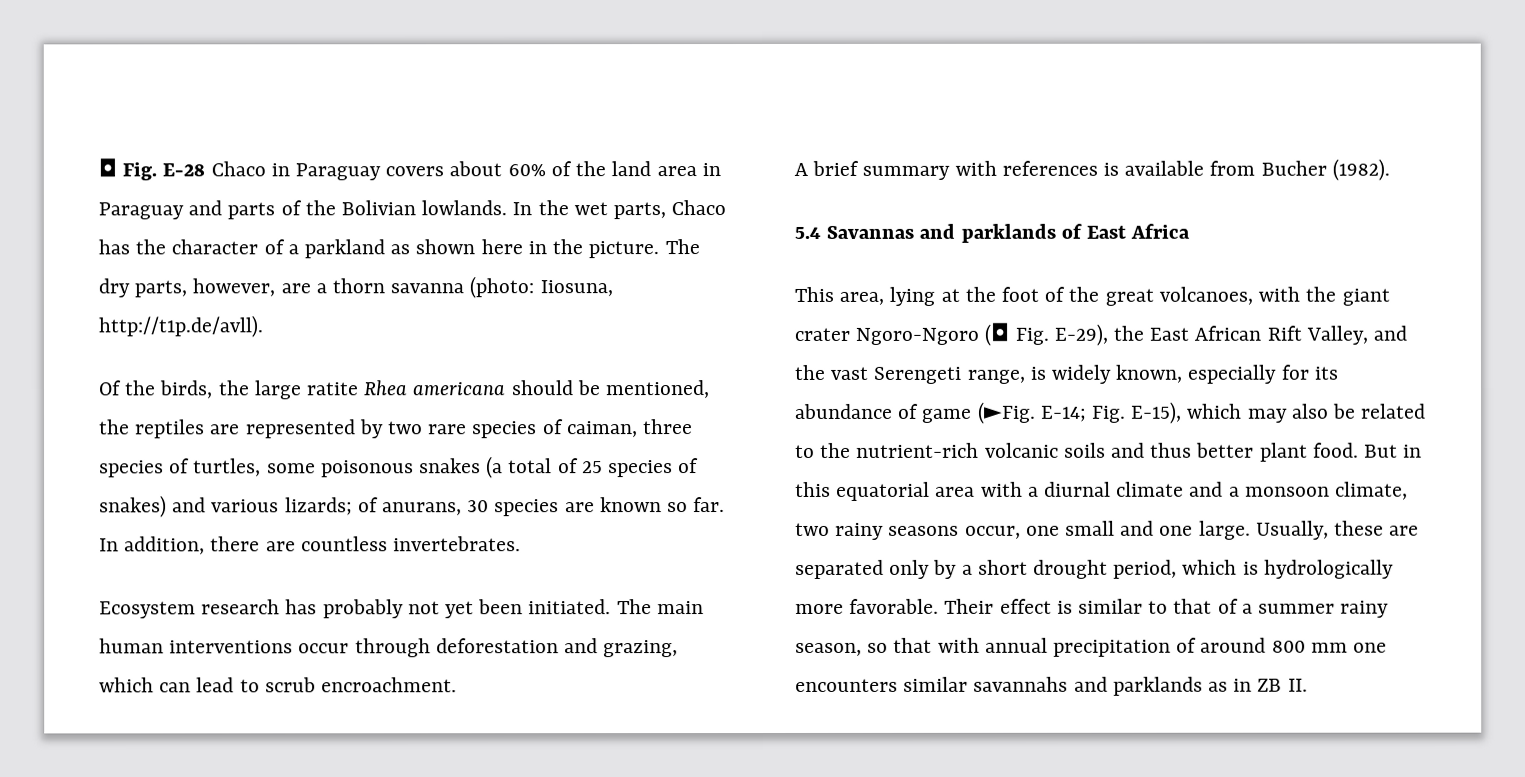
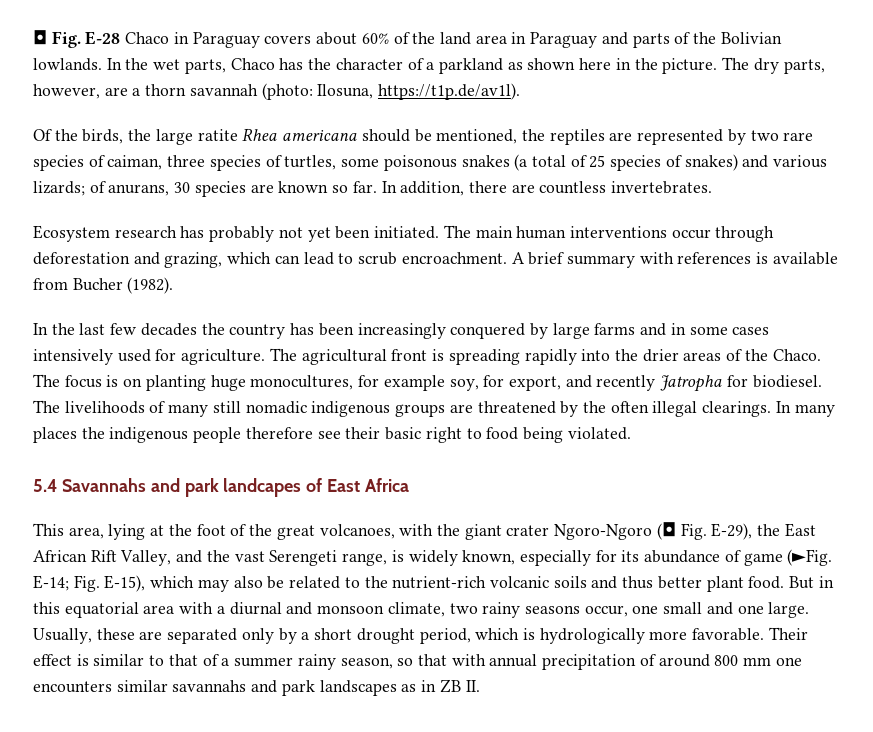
[390,276,613,299] [98,315,263,338] savanna (photo: Iiosuna, http://t1p.de/avll). -> [189,83,521,100] savannah (photo: Ilosuna, https://t1p.de/av1l).
(458, 685) // -> (507, 258) none
[794,223,1056,243] 5.4 Savannas and parklands -> [33,323,770,339] [33,348,821,365] [33,374,822,392] [33,400,835,417] [33,427,631,443] [33,478,302,497] In the last few decades the country has been increasingly conquered by large farms and in some cases intensively used for agriculture. The agricultural front is spreading rapidly into the drier areas of the Chaco. The focus is on planting huge monocultures, for example soy, for export, and recently Jatropha for biodiesel. The livelihoods of many still nomadic indigenous groups are threatened by the often illegal clearings. In many places the indigenous people therefore see their basic right to food being violated. // 5.4 Savannahs and park landcapes
[1116,481,1240,497] climate and a -> [286,602,313,615] and
[1112,676,1203,696] parklands -> [281,680,397,696] park landscapes

